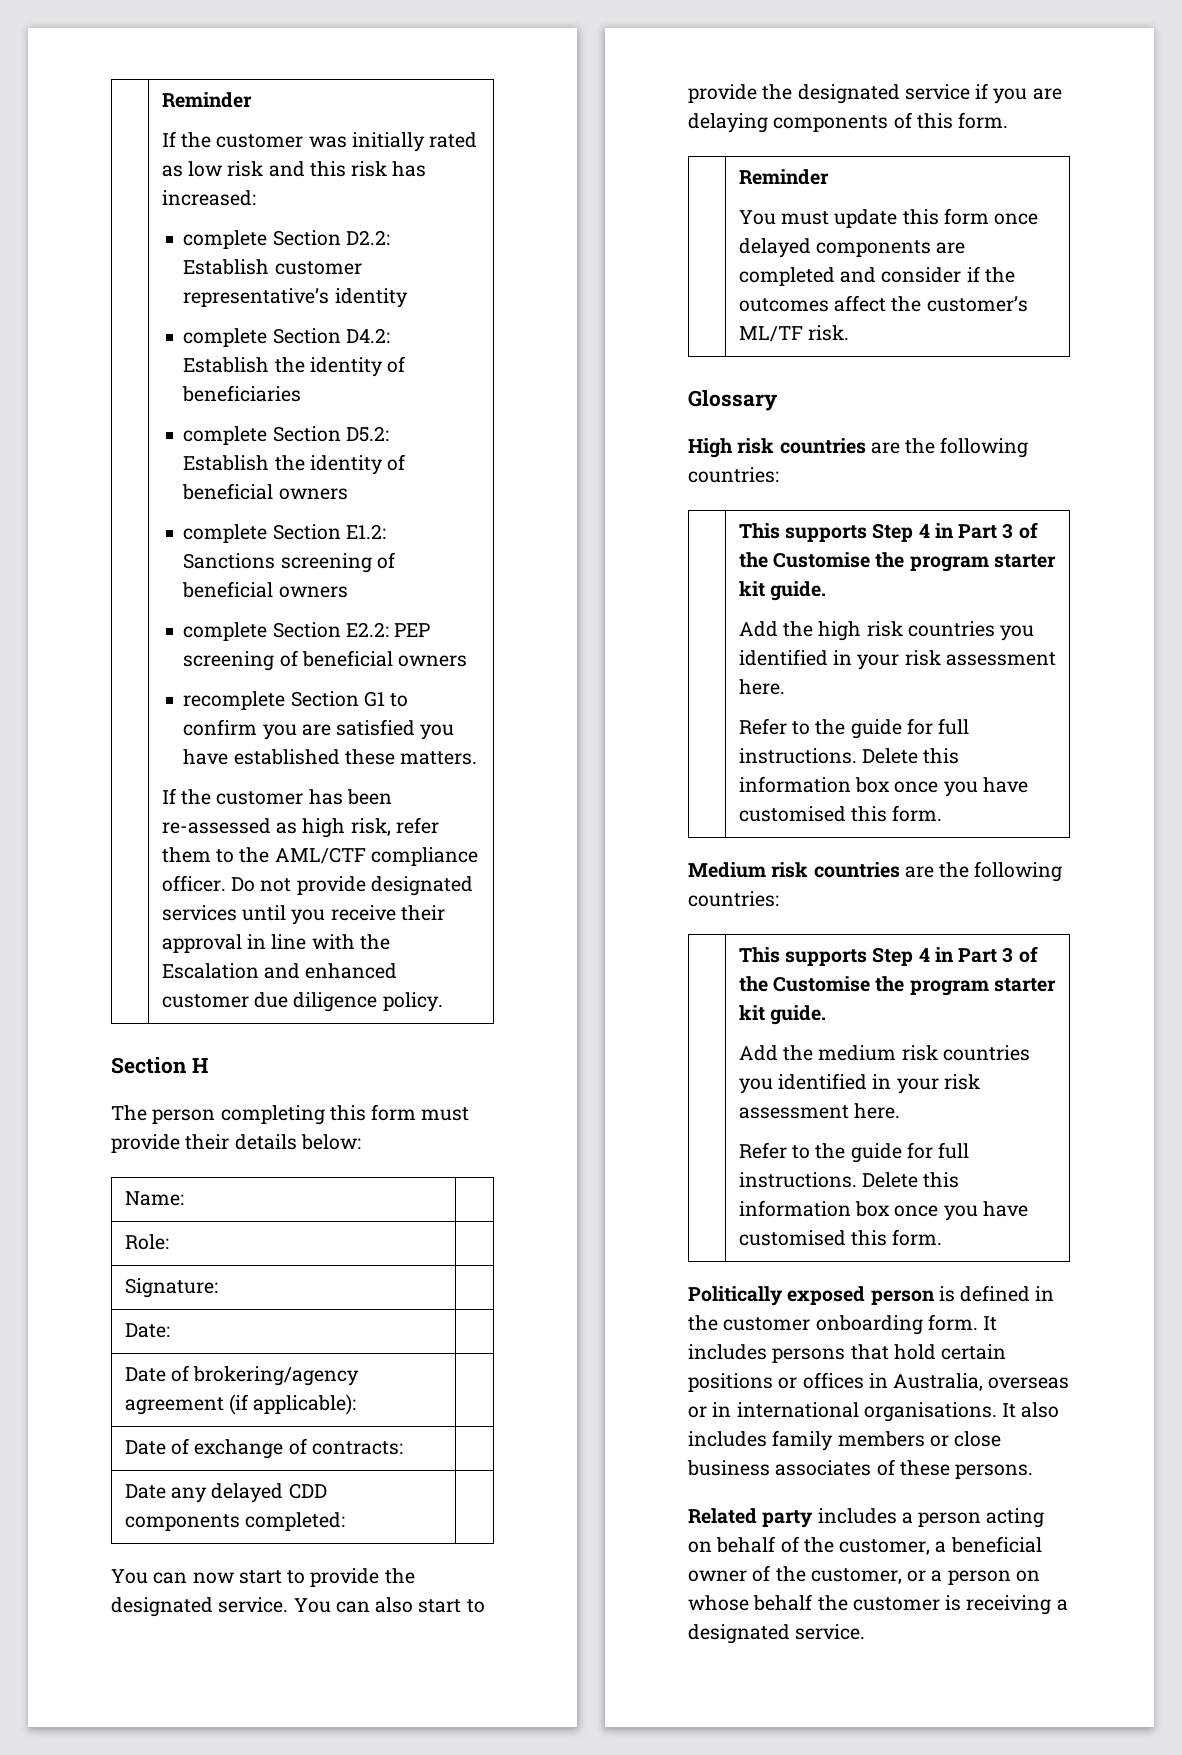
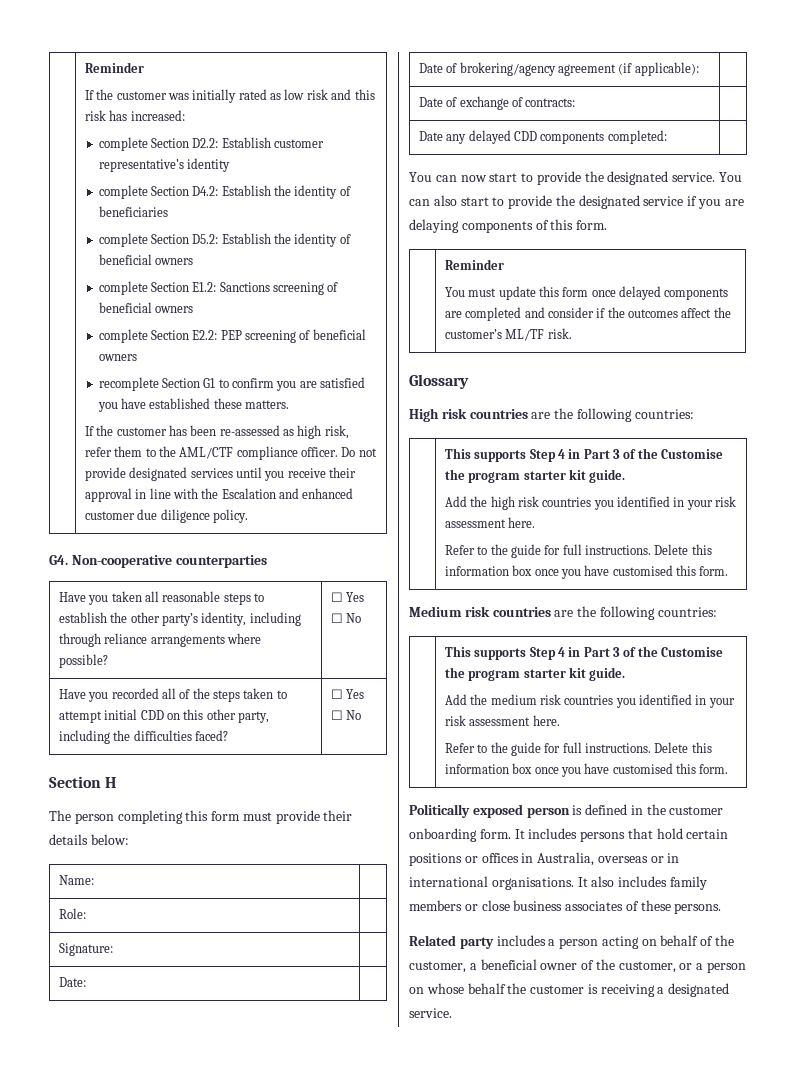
(443, 1002) none -> [49,555,267,568] [58,591,265,605] [58,612,301,626] [58,633,261,647] [58,654,108,668] [330,592,365,602] [330,613,362,623] [58,688,287,702] [58,709,270,723] [58,730,228,744] [330,689,365,699] [330,710,362,720] // G4. Non-cooperative counterparties // Have you taken all reasonable steps to establish the other party’s identity, including through reliance arrangements where possible? | ☐ Yes ☐ No // Have you recorded all of the steps taken to attempt initial CDD on this other party, including the difficulties faced? | ☐ Yes ☐ No

